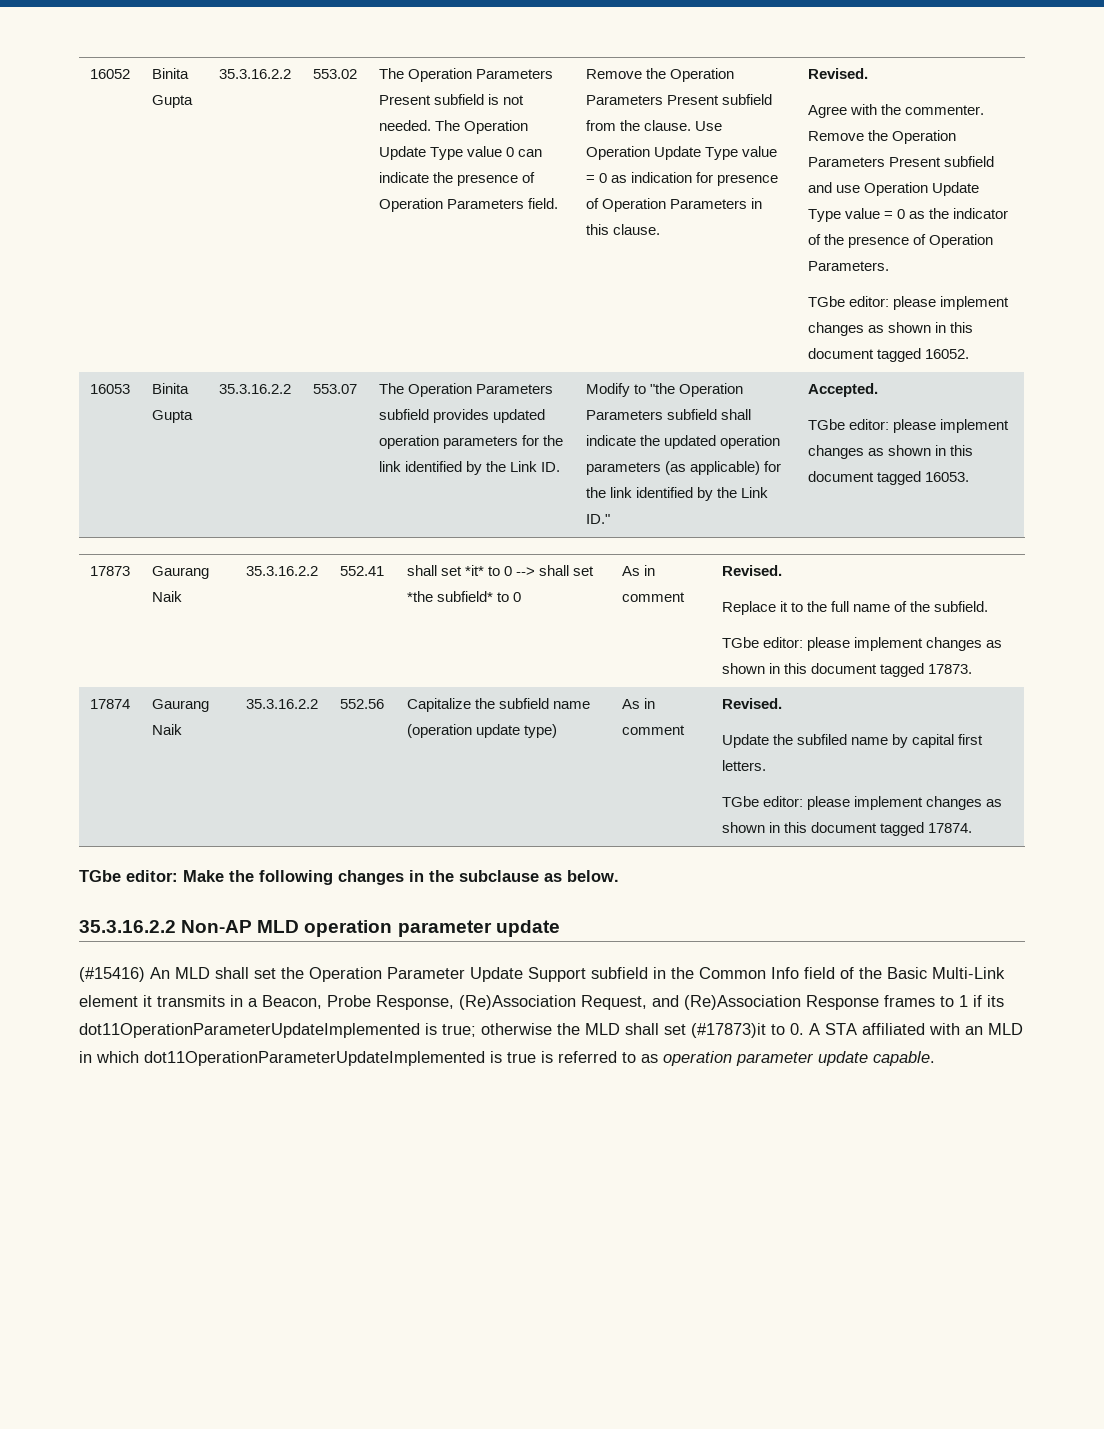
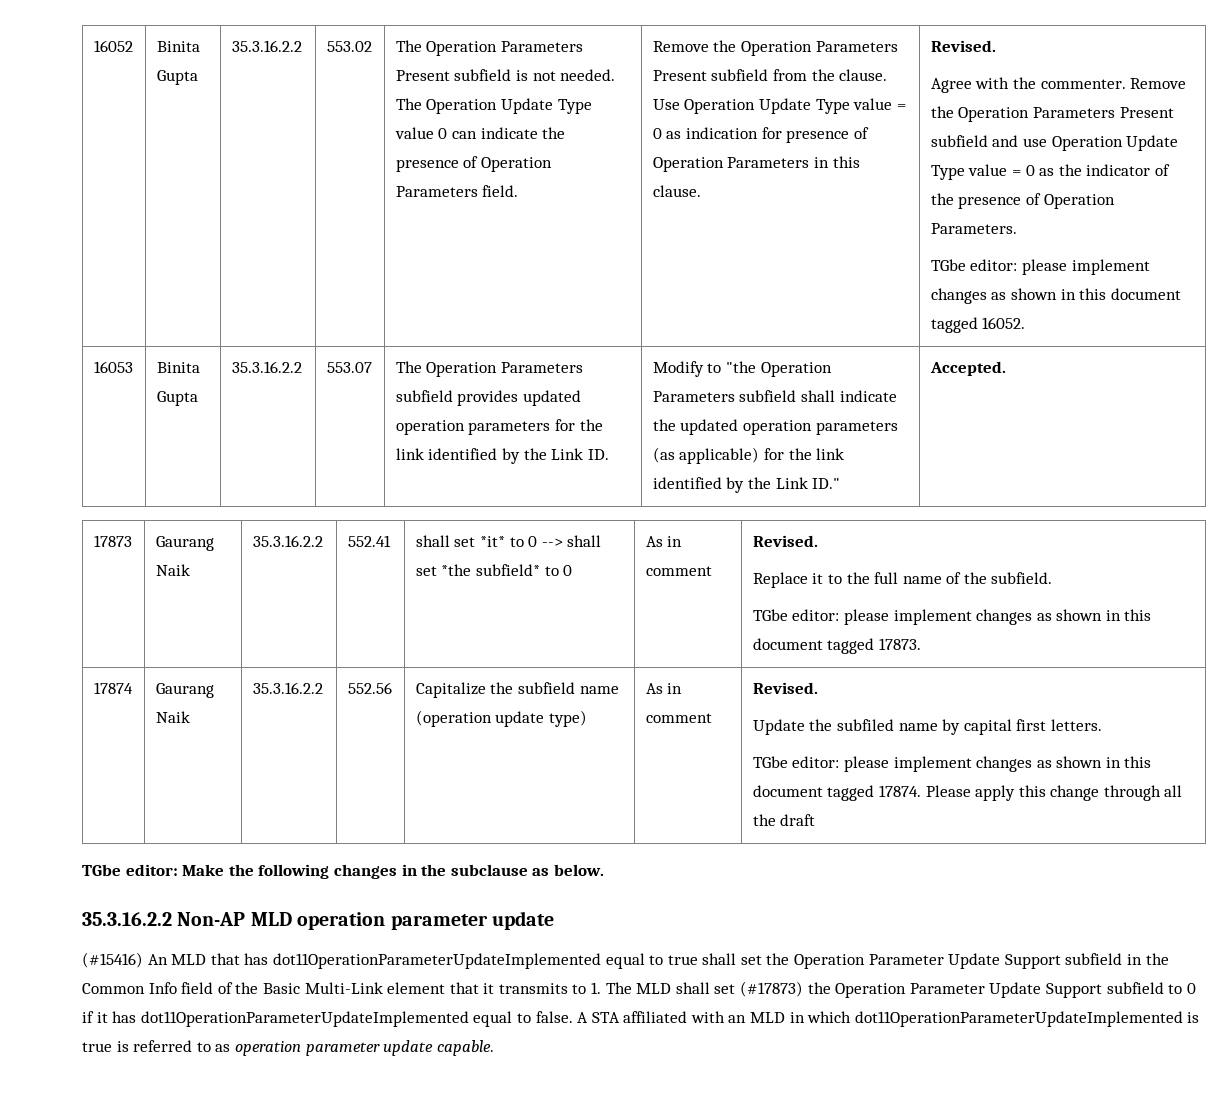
[807,419,1009,433] [807,445,973,459] [807,471,969,485] // TGbe editor: please implement changes as shown in this document tagged 16053. -> (1006, 368) none
(972, 828) none -> [925,785,1183,801] [752,814,816,826] Please apply this change through all the draft
(210, 973) none -> [210,953,698,969] that has dot11OperationParameterUpdateImplemented equal to true
(138, 1001) none -> [449,982,479,994] that
[230,995,1004,1010] [79,1023,804,1038] in a Beacon, Probe Response, (Re)Association Request, and (Re)Association Response frames to 1 if its dot11OperationParameterUpdateImplemented is true; otherwise the MLD shall set (#17873)it to 0. -> [572,981,1196,998] [82,1011,573,1027] to 1. The MLD shall set (#17873) the Operation Parameter Update Support subfield to 0 if it has dot11OperationParameterUpdateImplemented equal to false.

